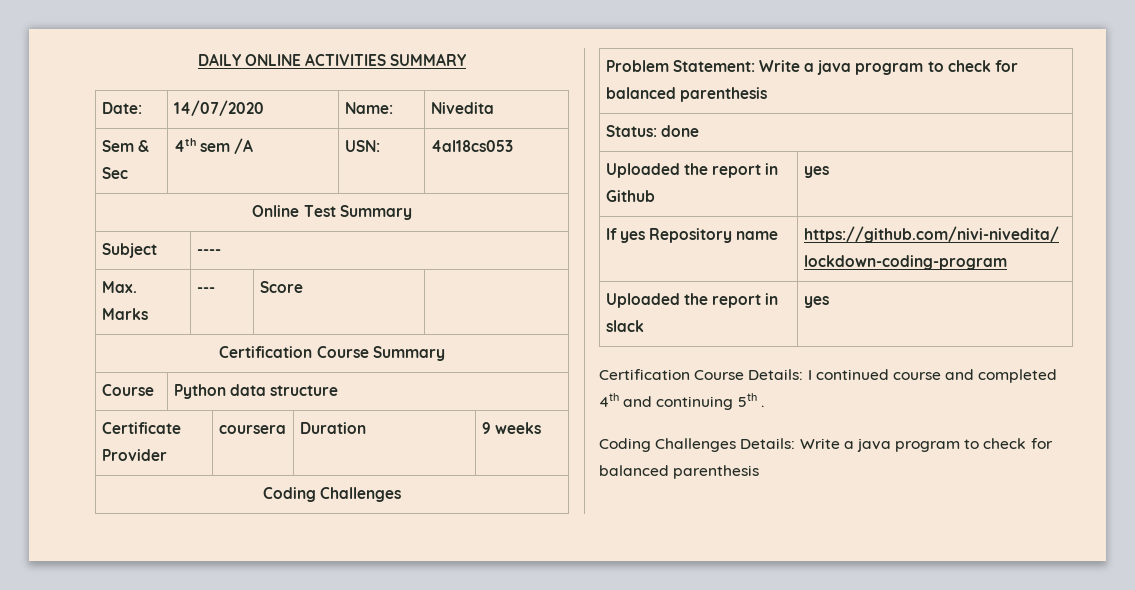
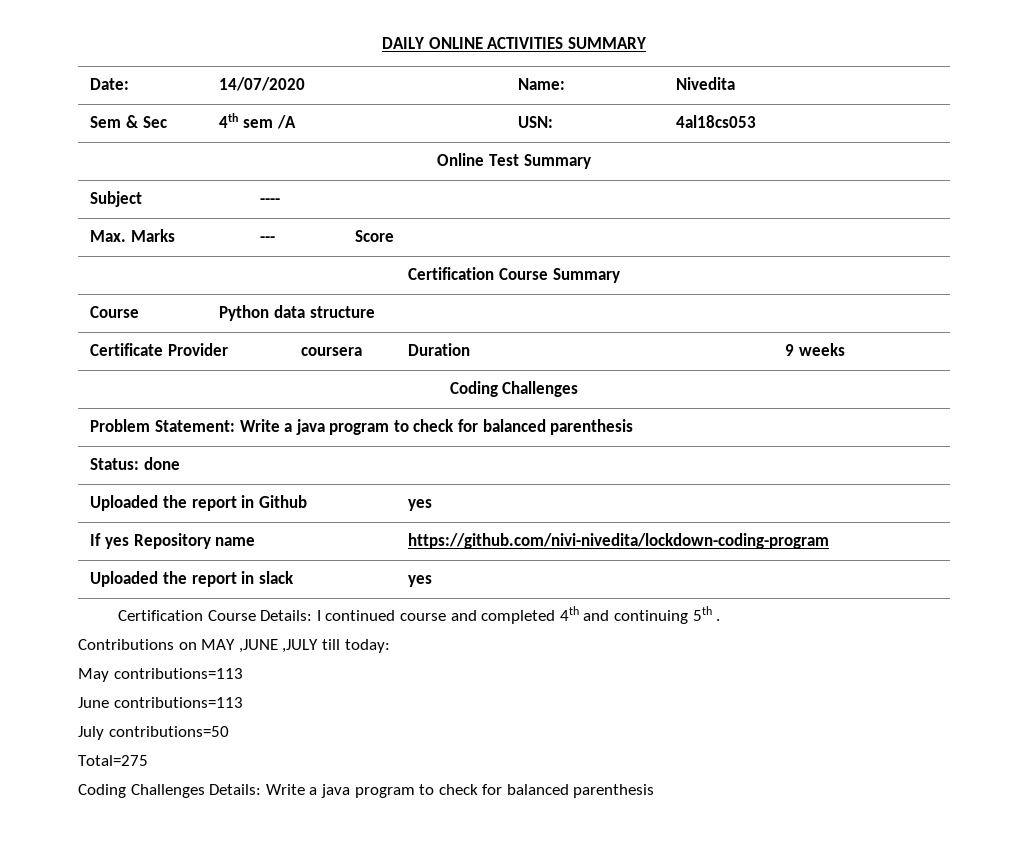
(764, 406) none -> [78,639,390,653] [78,668,243,682] [78,697,243,708] [78,726,229,740] [78,755,148,766] // Contributions on MAY ,JUNE ,JULY till today: // May contributions=113 // June contributions=113 // July contributions=50 // Total=275

